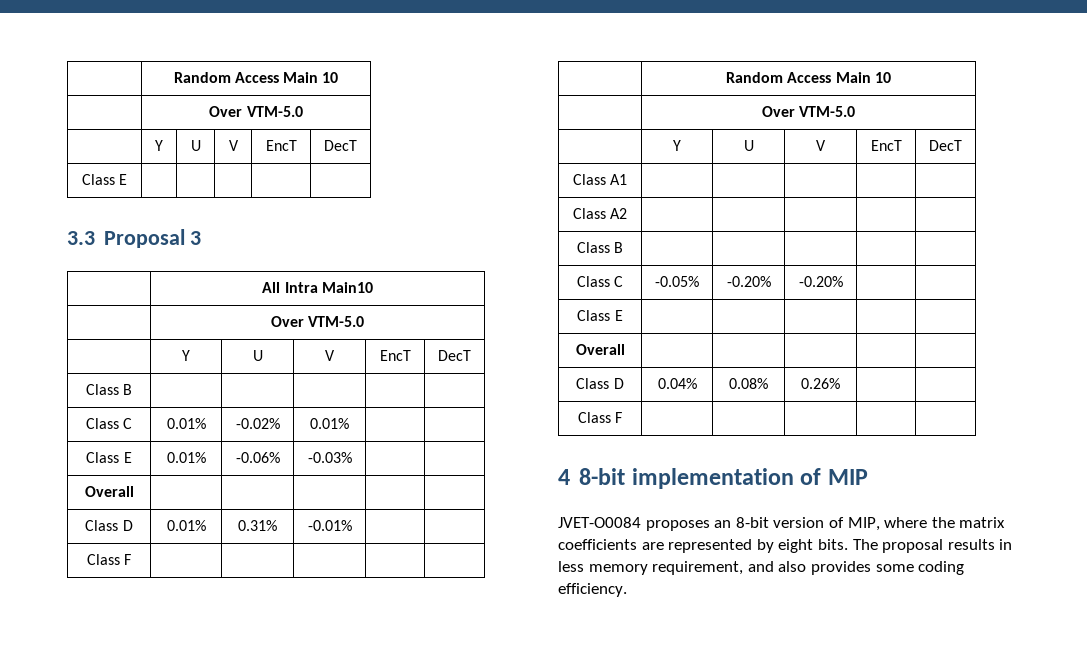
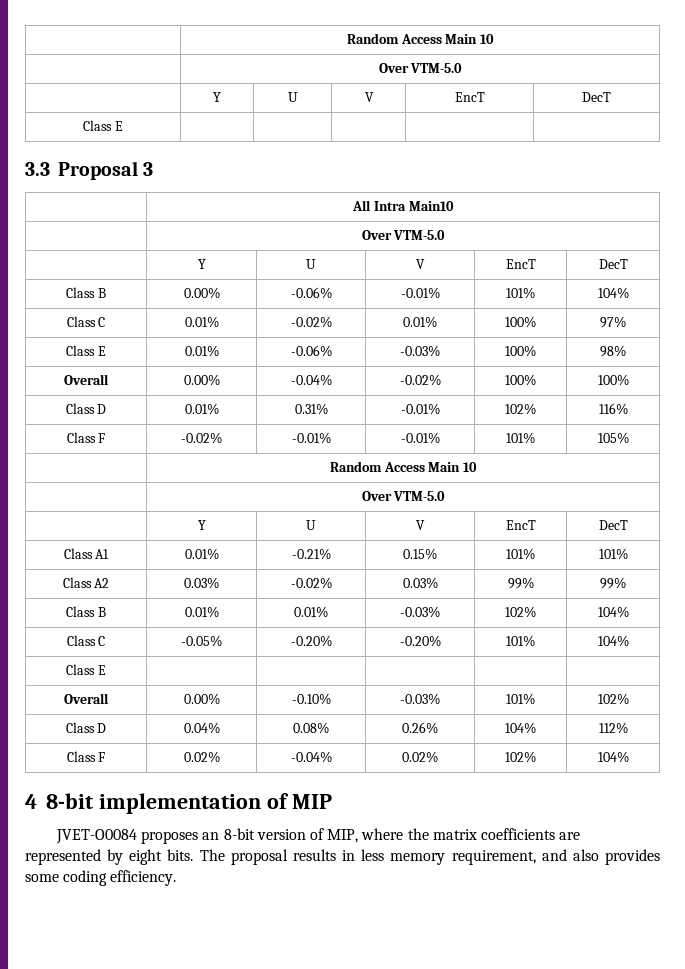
(133, 389) | | | | -> [183,287,220,299] [290,287,332,299] [400,287,440,299] [506,287,535,299] [597,287,629,299] 0.00% | -0.06% | -0.01% | 101% | 104%
(349, 423) | -> [505,316,536,328] [600,316,626,328] 100% | 97%
[84,486,134,497] | // Overall | | | | | -> [505,345,536,357] [600,345,626,357] [64,374,109,385] [183,374,220,386] [290,374,332,386] [399,374,441,386] [505,374,536,386] [597,374,629,386] 100% | 98% // Overall | 0.00% | -0.04% | -0.02% | 100% | 100%
[86,554,132,565] | // Class F | | | | | -> [505,403,536,415] [598,403,628,415] [66,432,106,443] [181,432,222,444] [291,432,331,444] [400,432,440,444] [506,432,535,444] [597,432,629,444] 102% | 116% // Class F | -0.02% | -0.01% | -0.01% | 101% | 105%
[572,208,628,219] [576,242,624,253] | | | | // Class A2 | | | | | // Class B | | | | | -> [184,548,219,560] [291,548,331,560] [403,548,437,560] [506,548,535,560] [598,548,628,560] [62,577,110,588] [184,577,219,589] [290,577,332,589] [402,577,438,589] [507,577,534,589] [600,577,626,589] [66,606,106,617] [184,606,219,618] [294,606,328,618] [400,606,440,618] [505,606,536,618] [597,606,629,618] 0.01% | -0.21% | 0.15% | 101% | 101% // Class A2 | 0.03% | -0.02% | 0.03% | 99% | 99% // Class B | 0.01% | 0.01% | -0.03% | 102% | 104%
(843, 281) | -> [506,635,535,647] [597,635,629,647] 101% | 104%
(625, 349) | | | | -> [183,693,220,705] [291,693,331,705] [400,693,440,705] [506,693,535,705] [597,693,629,705] 0.00% | -0.10% | -0.03% | 101% | 102%
[577,412,623,423] | // Class F | | | | | -> [505,722,536,734] [598,722,628,734] [66,751,106,762] [183,751,220,763] [290,751,332,763] [402,751,438,763] [505,751,536,763] [597,751,629,763] 104% | 112% // Class F | 0.02% | -0.04% | 0.02% | 102% | 104%

